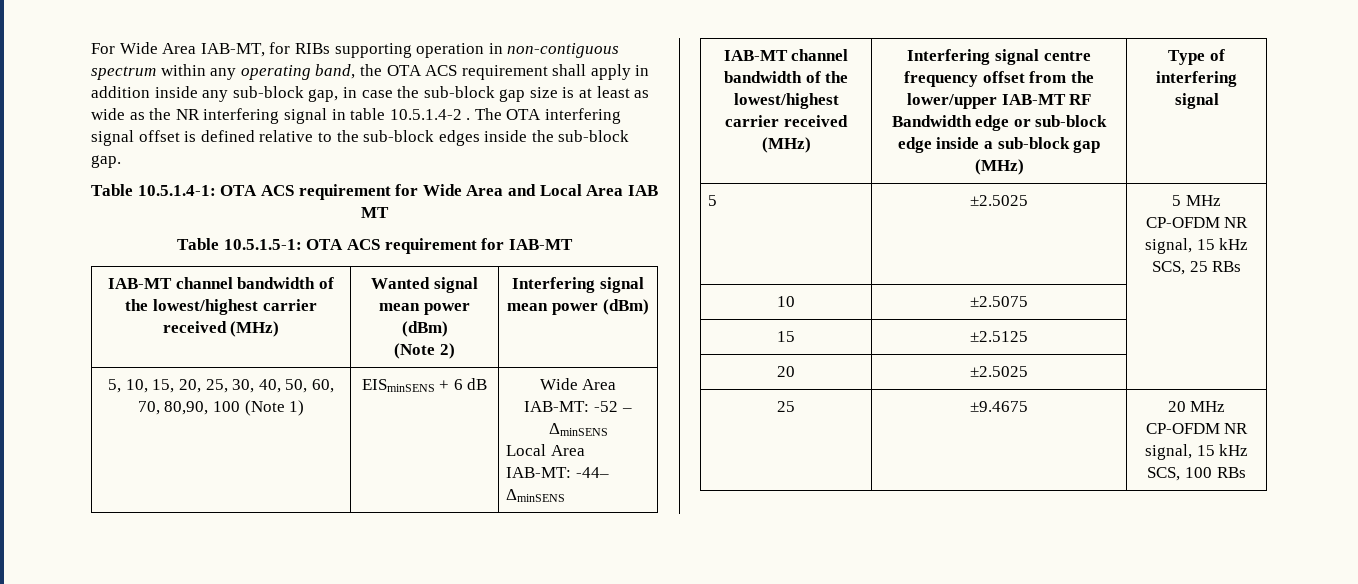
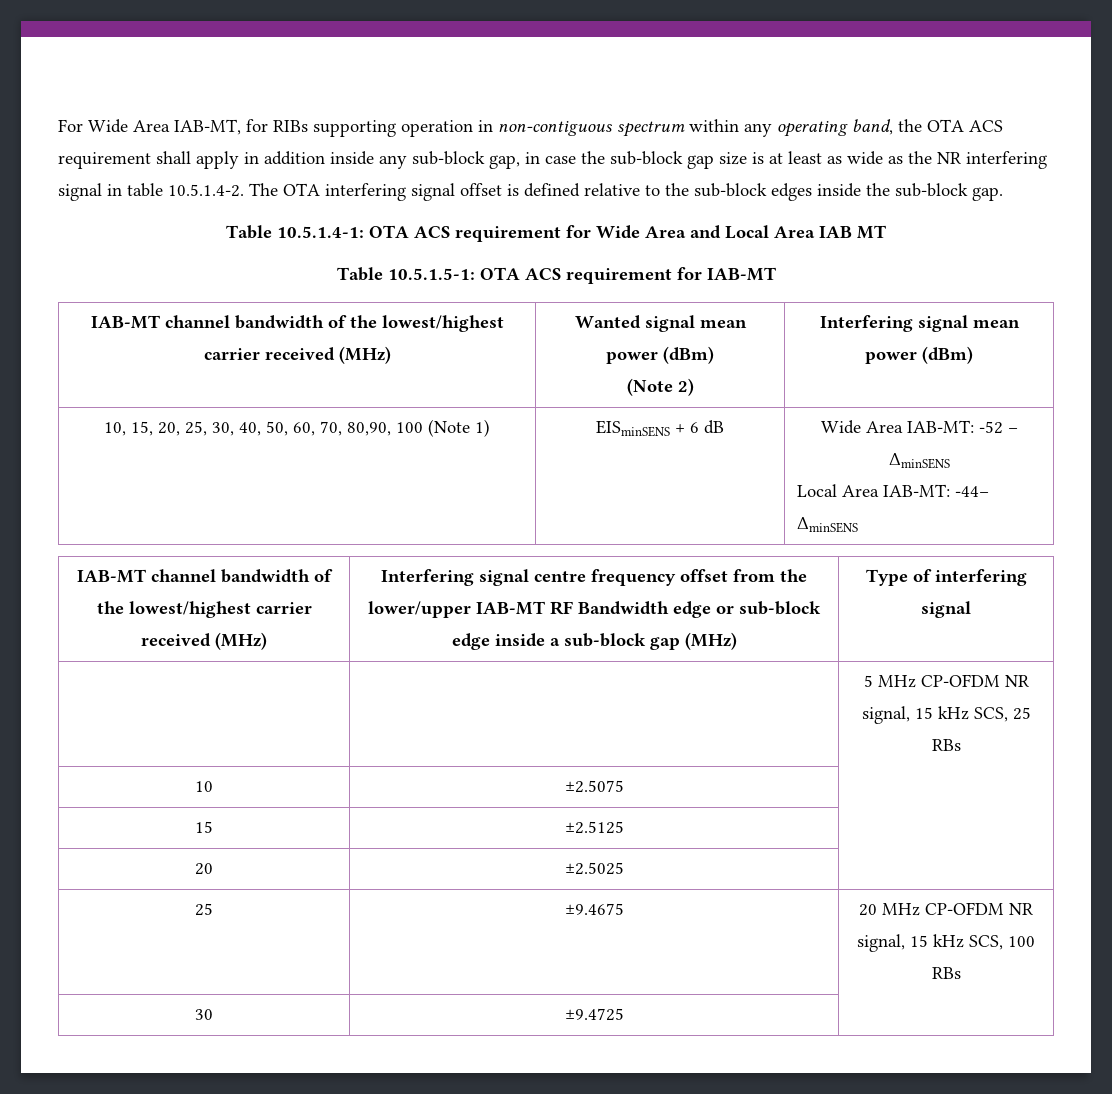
[389,109,471,120] 10.5.1.4-2 . -> [168,184,244,197] 10.5.1.4-2.
[108,379,122,393] 5, -> (973, 355) none
[708,195,718,206] [970,195,1028,206] 5 | ±2.5025 -> (971, 609) |
(1246, 472) none -> [195,1009,213,1020] [564,1008,624,1021] // 30 | ±9.4725 |

